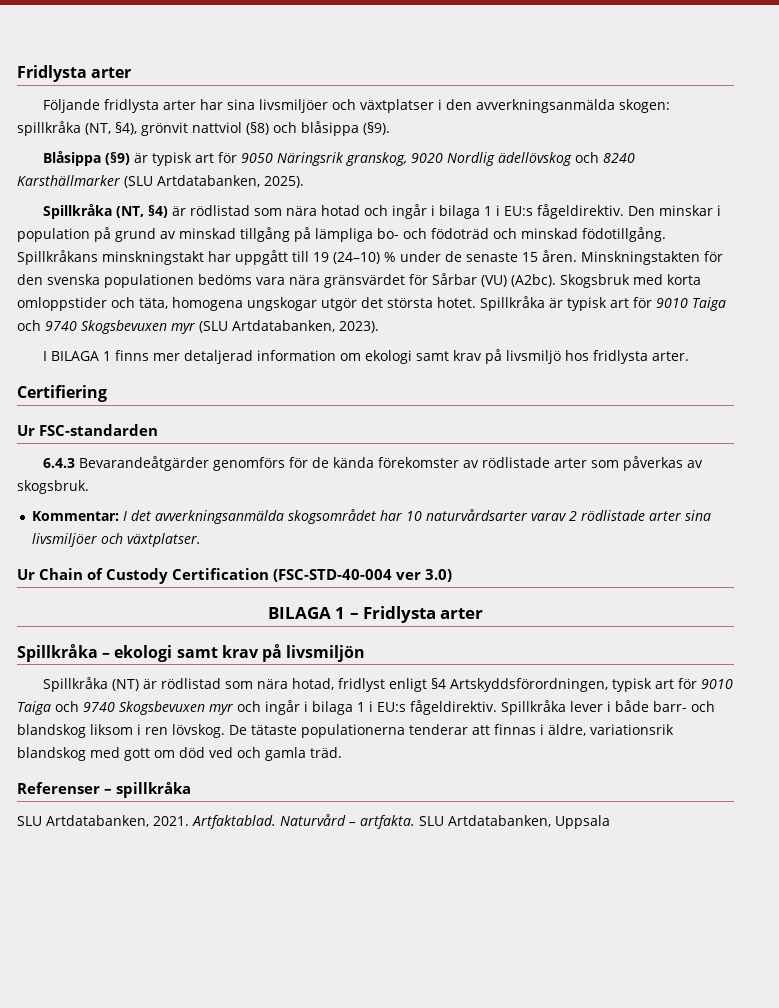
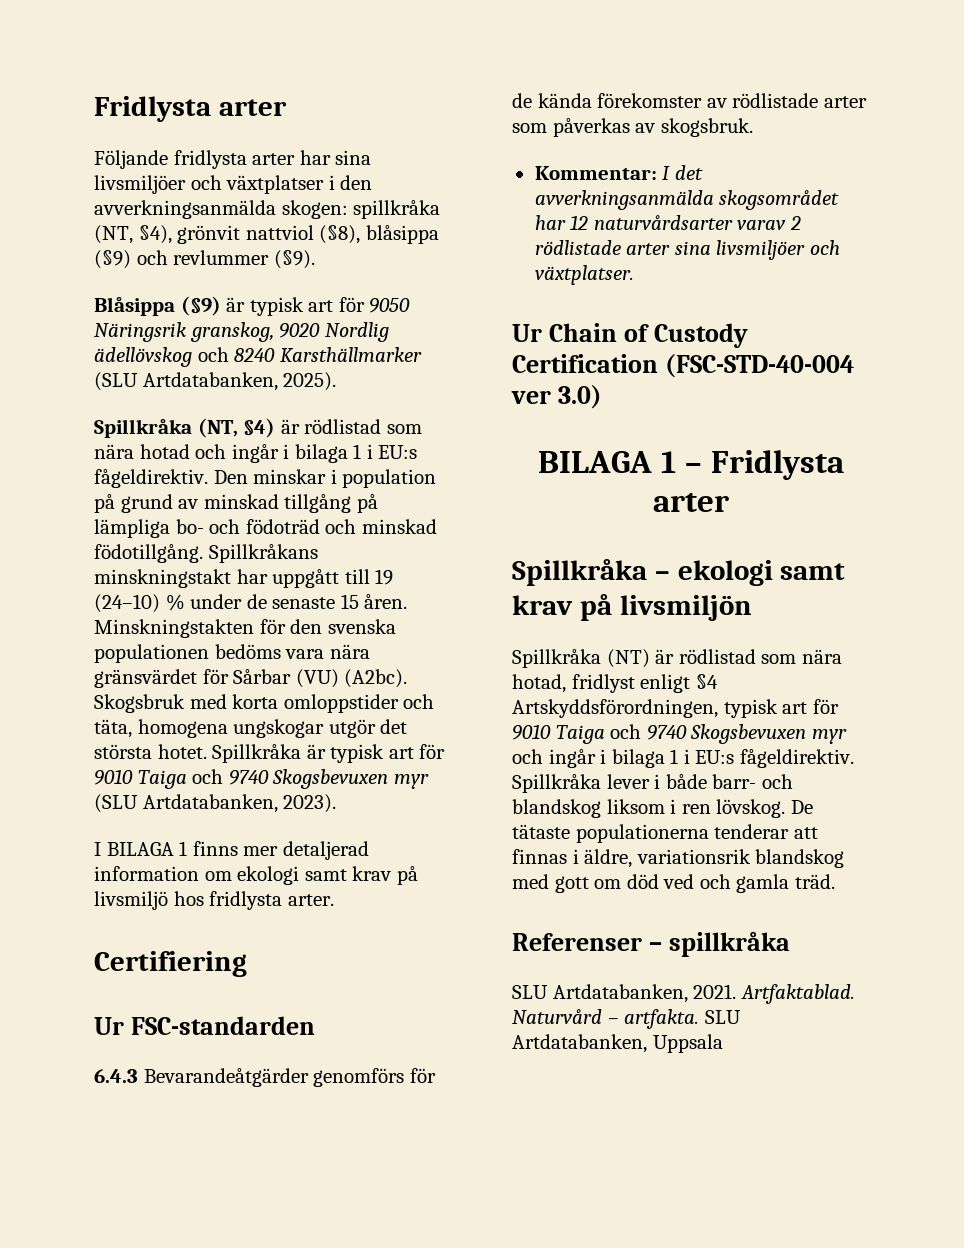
[246,121,359,136] (§8) och blåsippa -> [319,225,439,244] [94,250,270,269] (§8), blåsippa (§9) och revlummer
[405,511,422,521] 10 -> [570,215,589,230] 12

